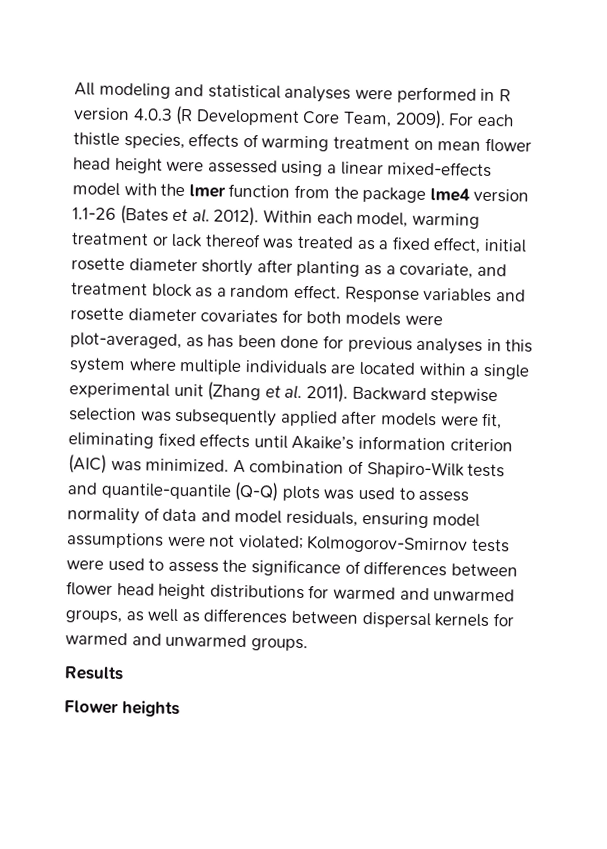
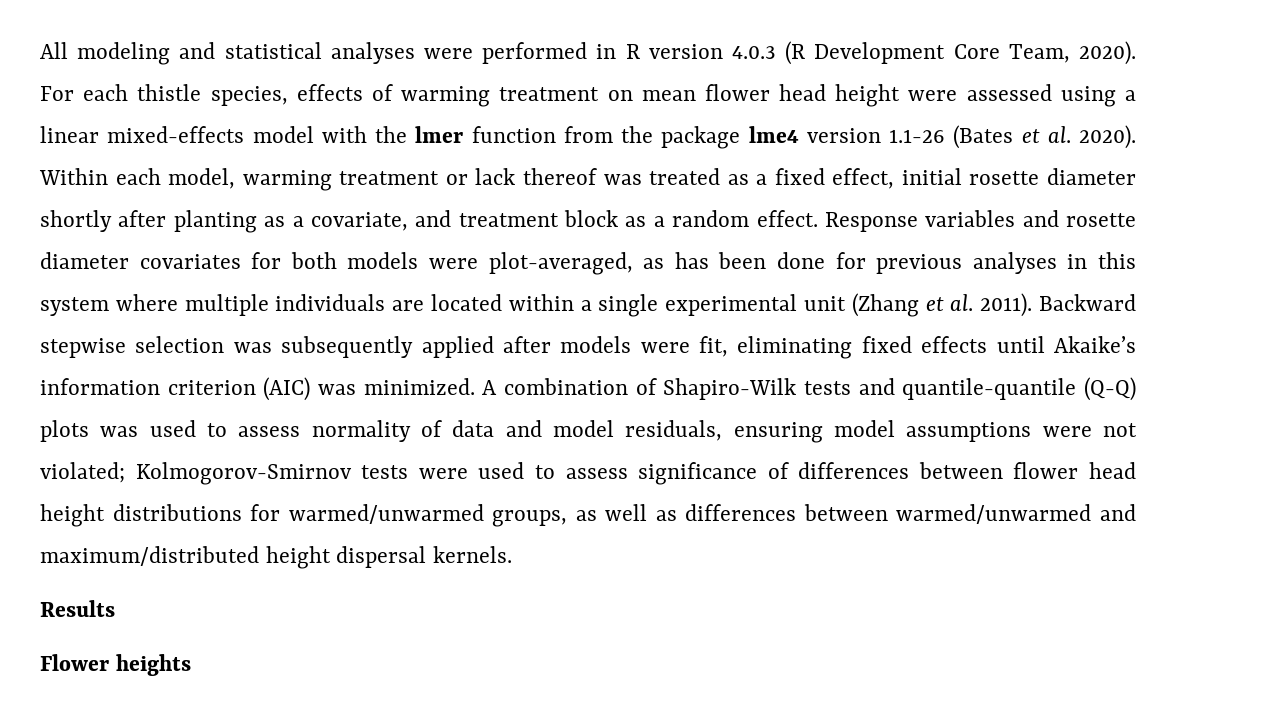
[394,109,446,130] 2009). -> [1079,41,1137,65] 2020).
[213,206,260,227] 2012). -> [1079,125,1136,149] 2020).
[222,559,248,573] the -> (628, 473) none
[332,586,516,602] warmed and unwarmed -> [288,504,484,524] warmed/unwarmed
[361,611,514,629] [65,632,308,652] dispersal kernels for warmed and unwarmed groups. -> [896,504,1136,524] [40,546,512,569] warmed/unwarmed and maximum/distributed height dispersal kernels.

